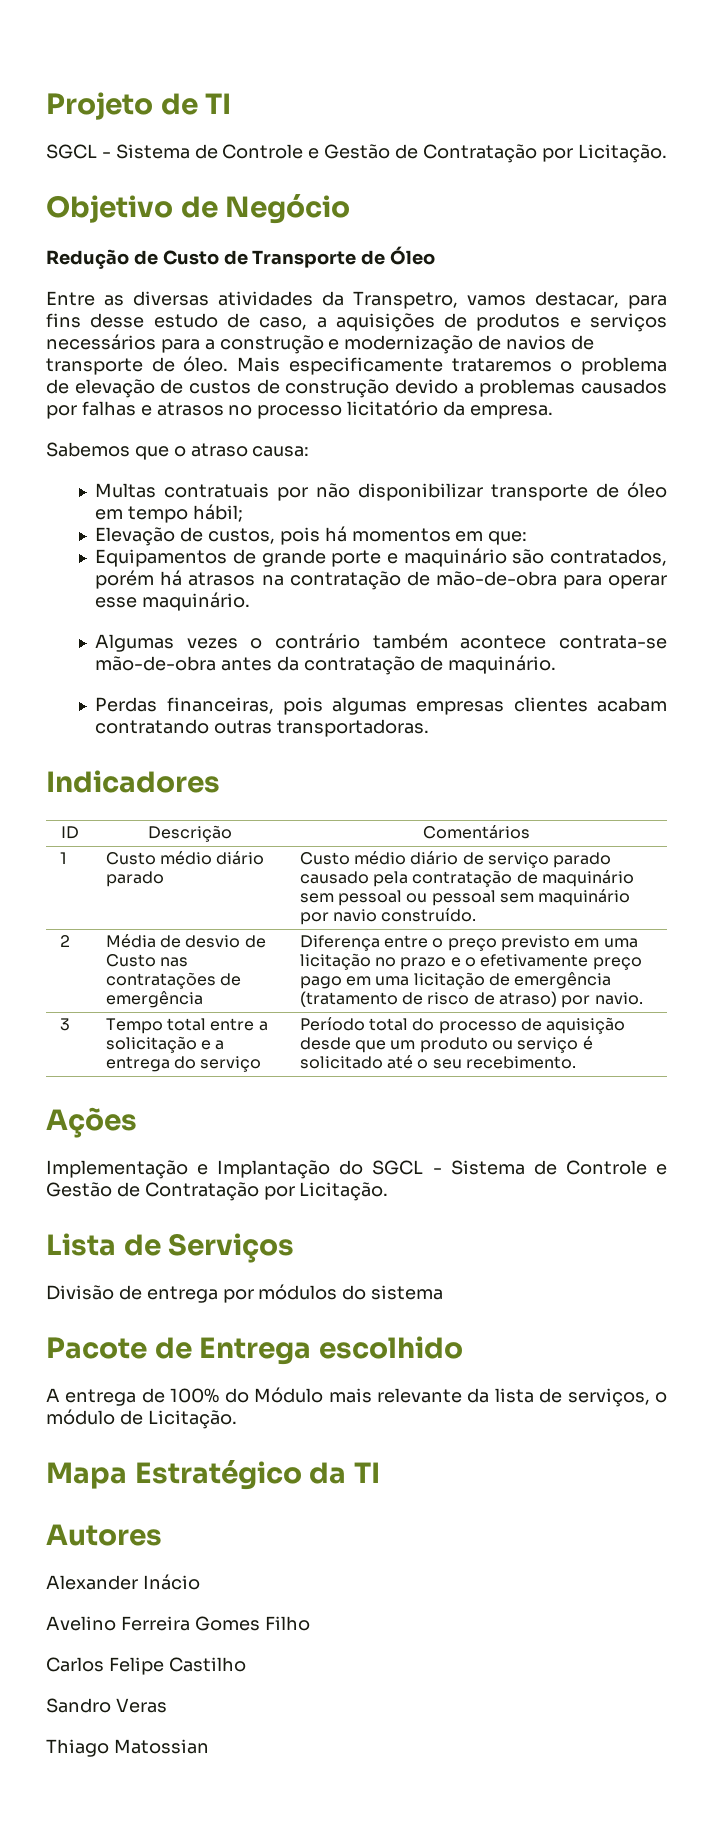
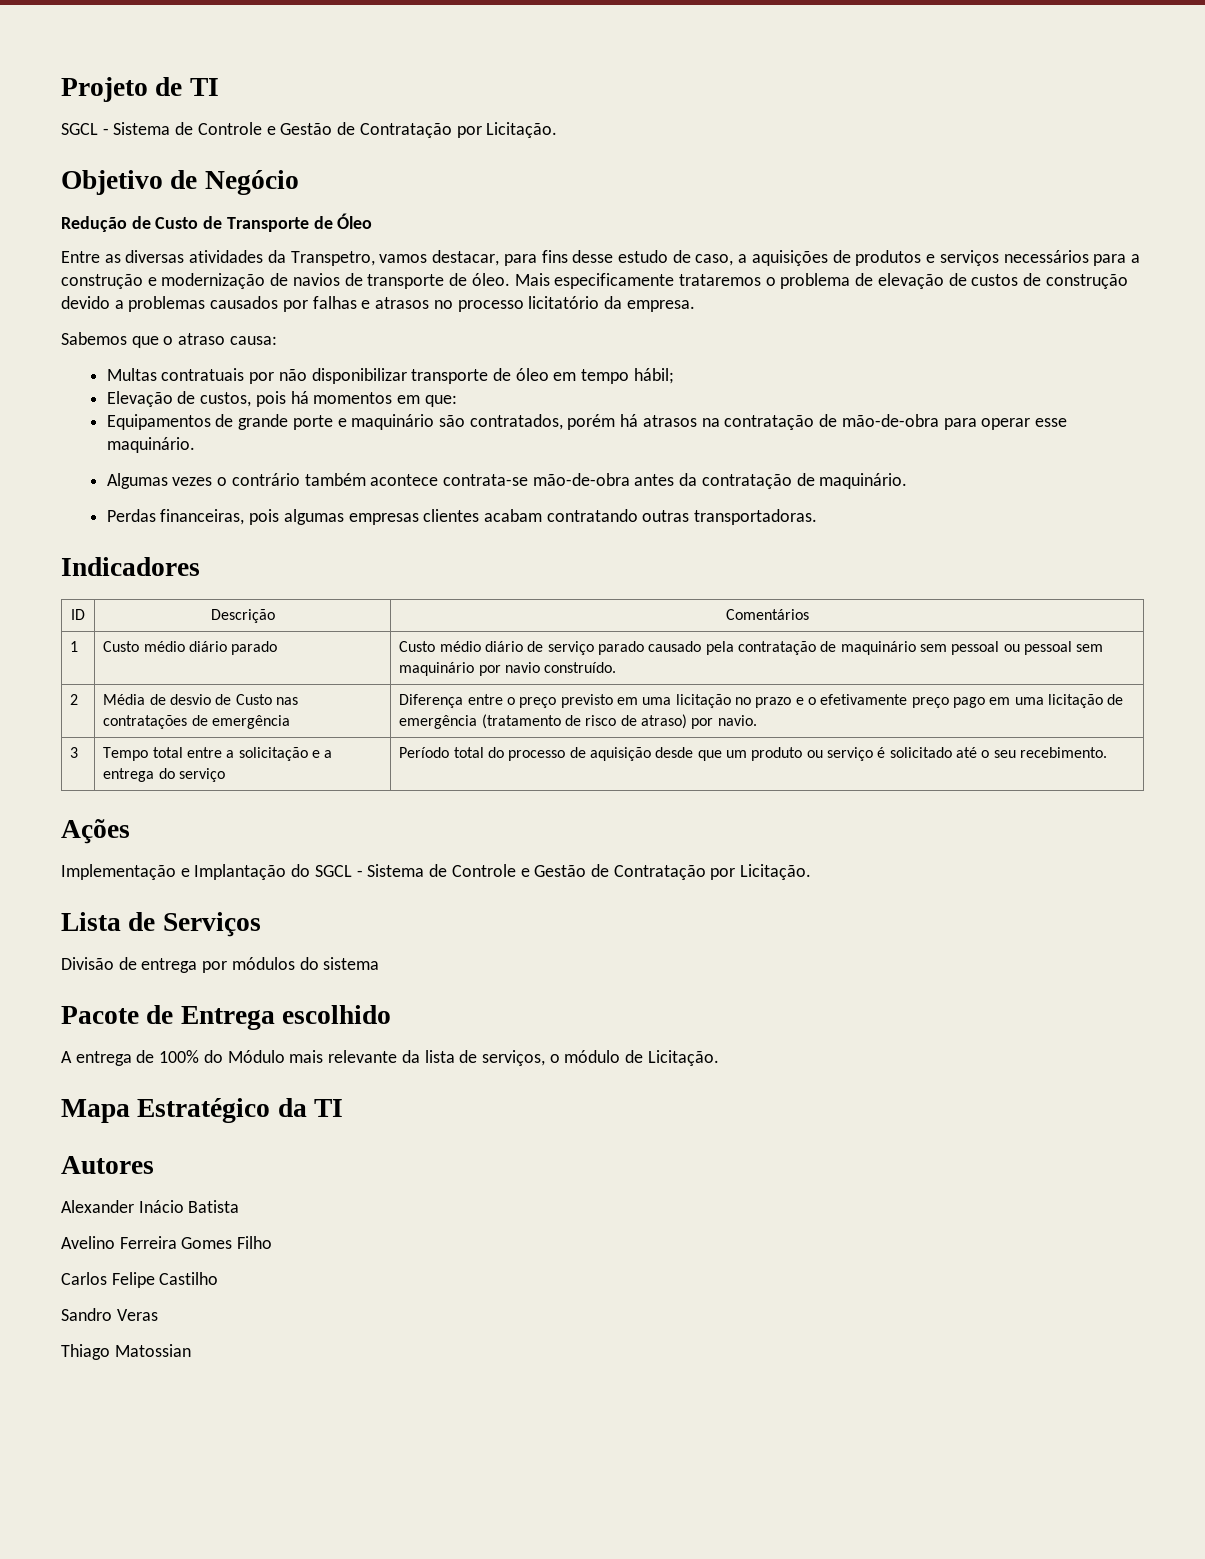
(200, 1582) none -> [188,1200,240,1213] Batista

